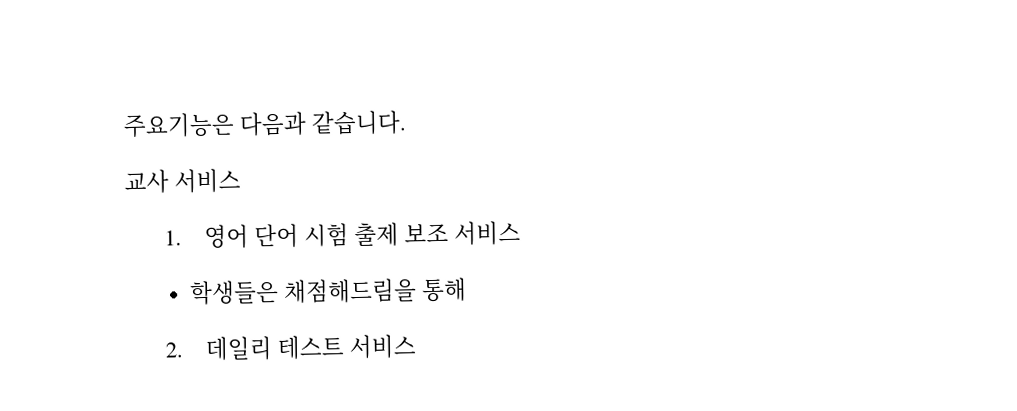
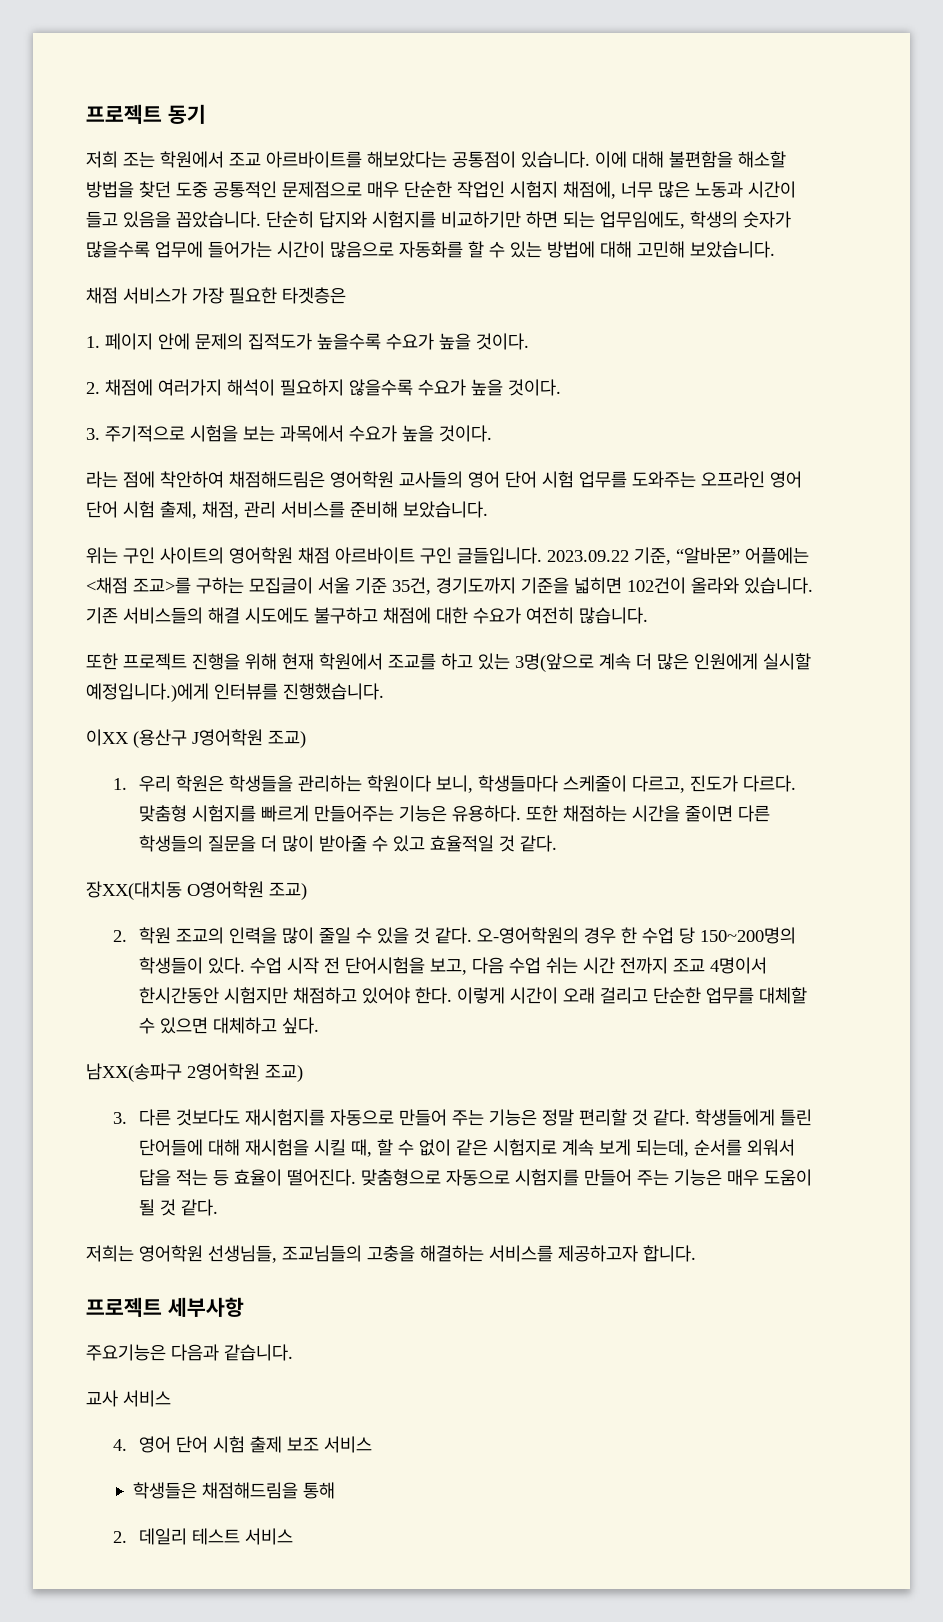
(123, 125) none -> [86,104,206,124] [86,151,786,168] [86,181,796,199] [86,211,791,229] [86,241,775,258] [86,287,346,304] [86,333,529,350] [86,379,561,396] [86,425,492,442] [86,471,802,488] [86,501,488,519] [86,547,809,565] [86,577,813,595] [86,607,648,624] [86,653,811,672] [86,683,384,702] [86,729,306,748] [112,775,797,793] [139,805,771,822] [139,835,558,852] [86,881,307,900] [112,927,797,944] [139,957,768,975] [139,987,808,1004] [139,1017,320,1034] [86,1063,303,1082] [112,1109,813,1126] [139,1139,796,1157] [139,1169,813,1186] [139,1199,219,1216] [86,1245,696,1263] [86,1297,244,1317] 프로젝트 동기 // 저희 조는 학원에서 조교 아르바이트를 해보았다는 공통점이 있습니다. 이에 대해 불편함을 해소할 방법을 찾던 도중 공통적인 문제점으로 매우 단순한 작업인 시험지 채점에, 너무 많은 노동과 시간이 들고 있음을 꼽았습니다. 단순히 답지와 시험지를 비교하기만 하면 되는 업무임에도, 학생의 숫자가 많을수록 업무에 들어가는 시간이 많음으로 자동화를 할 수 있는 방법에 대해 고민해 보았습니다. // 채점 서비스가 가장 필요한 타겟층은 // 1. 페이지 안에 문제의 집적도가 높을수록 수요가 높을 것이다. // 2. 채점에 여러가지 해석이 필요하지 않을수록 수요가 높을 것이다. // 3. 주기적으로 시험을 보는 과목에서 수요가 높을 것이다. // 라는 점에 착안하여 채점해드림은 영어학원 교사들의 영어 단어 시험 업무를 도와주는 오프라인 영어 단어 시험 출제, 채점, 관리 서비스를 준비해 보았습니다. // 위는 구인 사이트의 영어학원 채점 아르바이트 구인 글들입니다. 2023.09.22 기준, “알바몬” 어플에는 <채점 조교>를 구하는 모집글이 서울 기준 35건, 경기도까지 기준을 넓히면 102건이 올라와 있습니다. 기존 서비스들의 해결 시도에도 불구하고 채점에 대한 수요가 여전히 많습니다. // 또한 프로젝트 진행을 위해 현재 학원에서 조교를 하고 있는 3명(앞으로 계속 더 많은 인원에게 실시할 예정입니다.)에게 인터뷰를 진행했습니다. // 이XX (용산구 J영어학원 조교) // 1. 우리 학원은 학생들을 관리하는 학원이다 보니, 학생들마다 스케줄이 다르고, 진도가 다르다. 맞춤형 시험지를 빠르게 만들어주는 기능은 유용하다. 또한 채점하는 시간을 줄이면 다른 학생들의 질문을 더 많이 받아줄 수 있고 효율적일 것 같다. // 장XX(대치동 O영어학원 조교) // 2. 학원 조교의 인력을 많이 줄일 수 있을 것 같다. 오-영어학원의 경우 한 수업 당 150~200명의 학생들이 있다. 수업 시작 전 단어시험을 보고, 다음 수업 쉬는 시간 전까지 조교 4명이서 한시간동안 시험지만 채점하고 있어야 한다. 이렇게 시간이 오래 걸리고 단순한 업무를 대체할 수 있으면 대체하고 싶다. // 남XX(송파구 2영어학원 조교) // 3. 다른 것보다도 재시험지를 자동으로 만들어 주는 기능은 정말 편리할 것 같다. 학생들에게 틀린 단어들에 대해 재시험을 시킬 때, 할 수 없이 같은 시험지로 계속 보게 되는데, 순서를 외워서 답을 적는 등 효율이 떨어진다. 맞춤형으로 자동으로 시험지를 만들어 주는 기능은 매우 도움이 될 것 같다. // 저희는 영어학원 선생님들, 조교님들의 고충을 해결하는 서비스를 제공하고자 합니다. // 프로젝트 세부사항 //
[164,230,183,246] 1. -> [112,1439,127,1451] 4.

